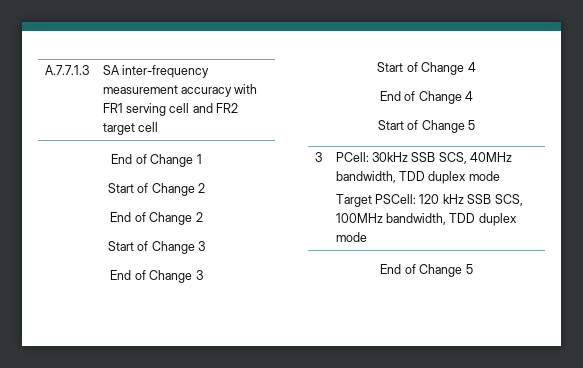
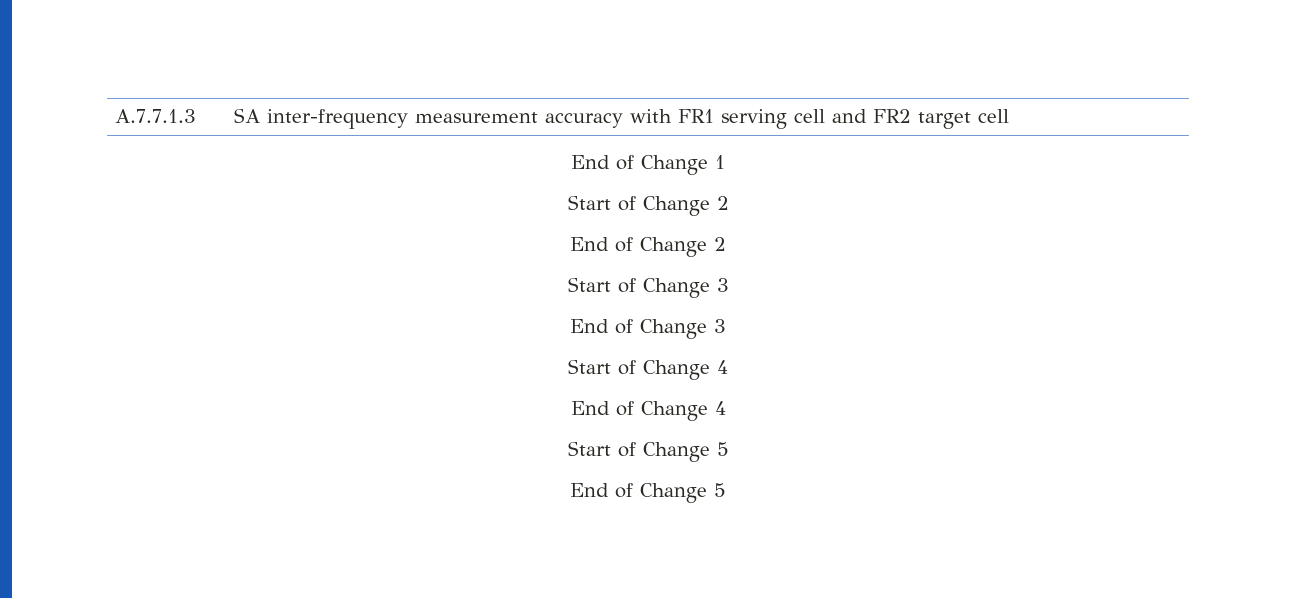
[314,152,322,162] [335,152,513,164] [335,171,500,184] [335,194,523,207] [335,213,517,226] [335,232,367,242] // 3 | PCell: 30kHz SSB SCS, 40MHz bandwidth, TDD duplex mode // Target PSCell: 120 kHz SSB SCS, 100MHz bandwidth, TDD duplex mode -> (729, 449) none

